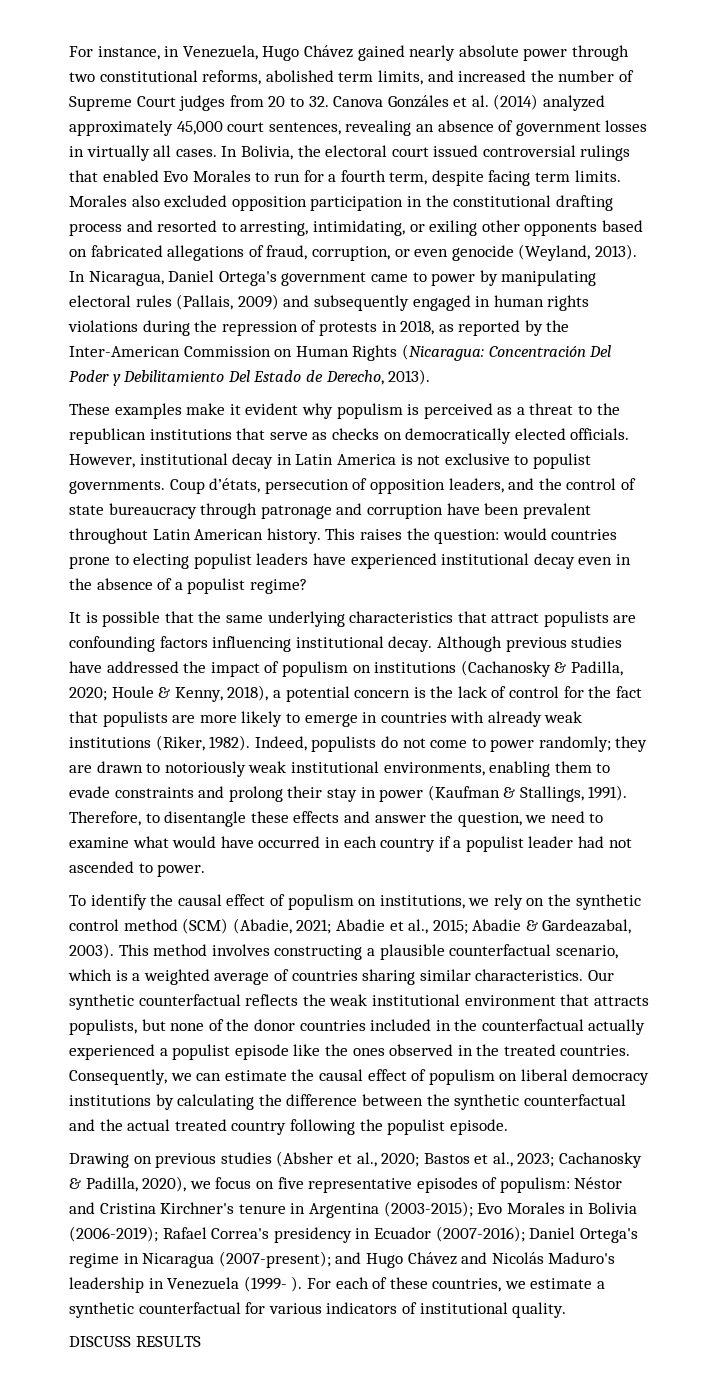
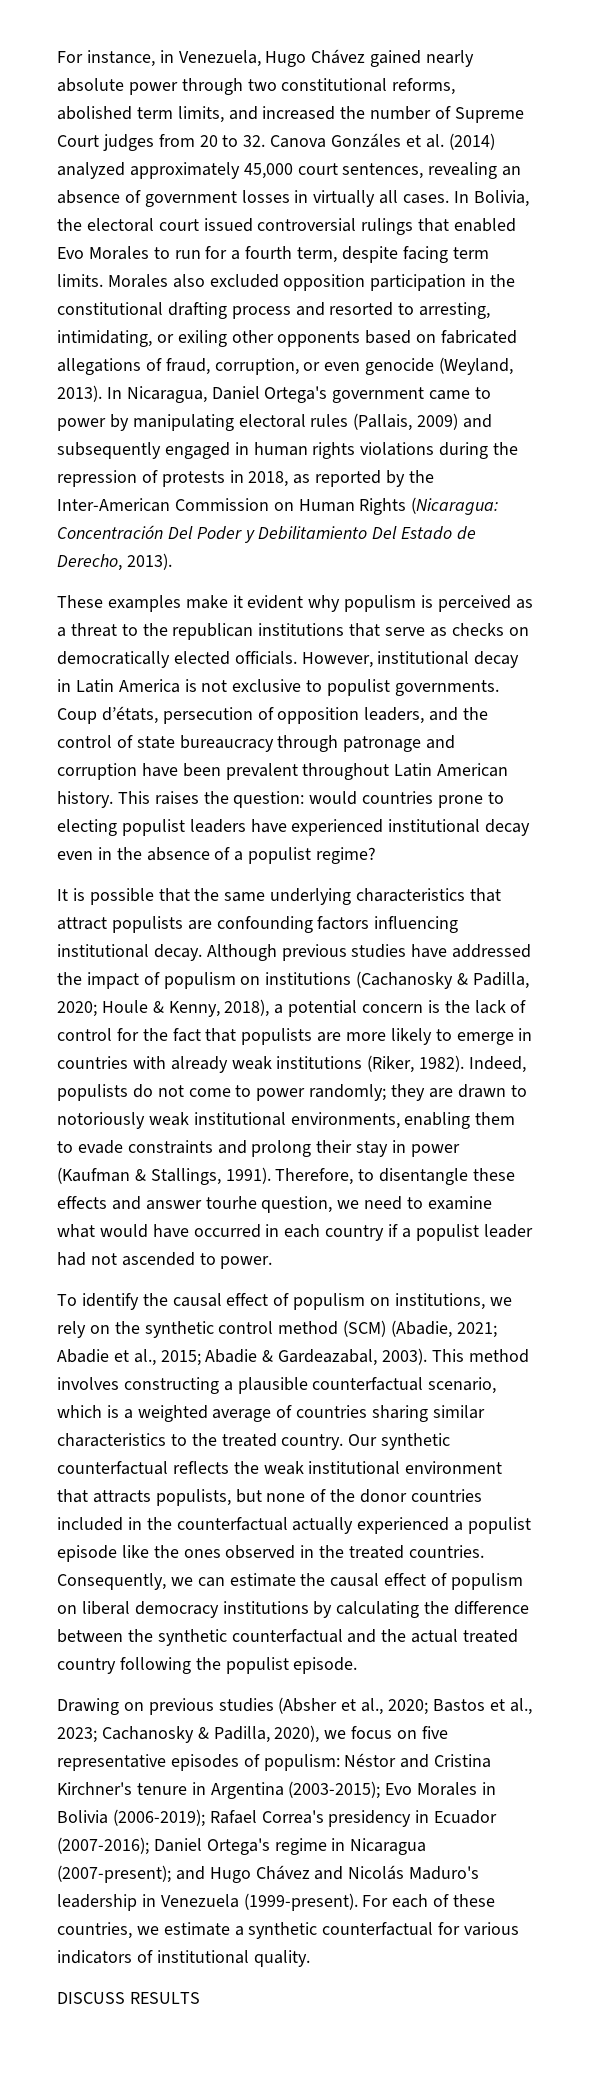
[430,811,454,823] the -> [205,1196,257,1209] tourhe
[475,969,584,981] characteristics. -> [57,1433,344,1450] characteristics to the treated country.
[243,1276,303,1292] (1999- ). -> [243,1893,358,1911] (1999-present).

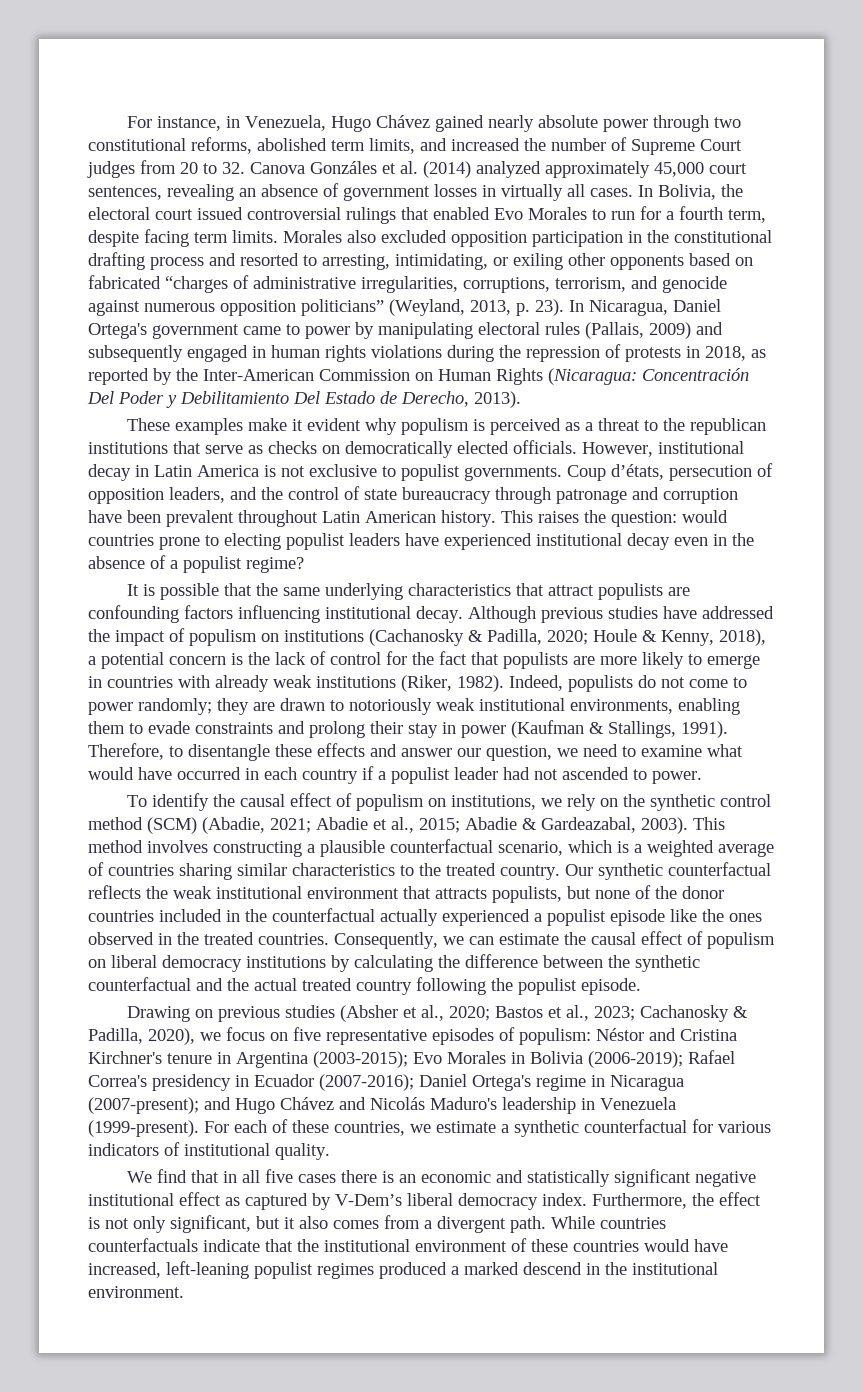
[57,357,514,375] [57,385,102,402] allegations of fraud, corruption, or even genocide (Weyland, 2013). -> [165,275,727,293] [88,299,564,316] “charges of administrative irregularities, corruptions, terrorism, and genocide against numerous opposition politicians” (Weyland, 2013, p. 23).
[205,1196,257,1209] tourhe -> [457,748,481,757] our
[57,1992,200,2004] DISCUSS RESULTS -> [126,1169,756,1187] [88,1192,761,1210] [88,1215,666,1233] [88,1238,728,1252] [88,1261,718,1279] [88,1286,184,1298] We find that in all five cases there is an economic and statistically significant negative institutional effect as captured by V-Dem’s liberal democracy index. Furthermore, the effect is not only significant, but it also comes from a divergent path. While countries counterfactuals indicate that the institutional environment of these countries would have increased, left-leaning populist regimes produced a marked descend in the institutional environment.

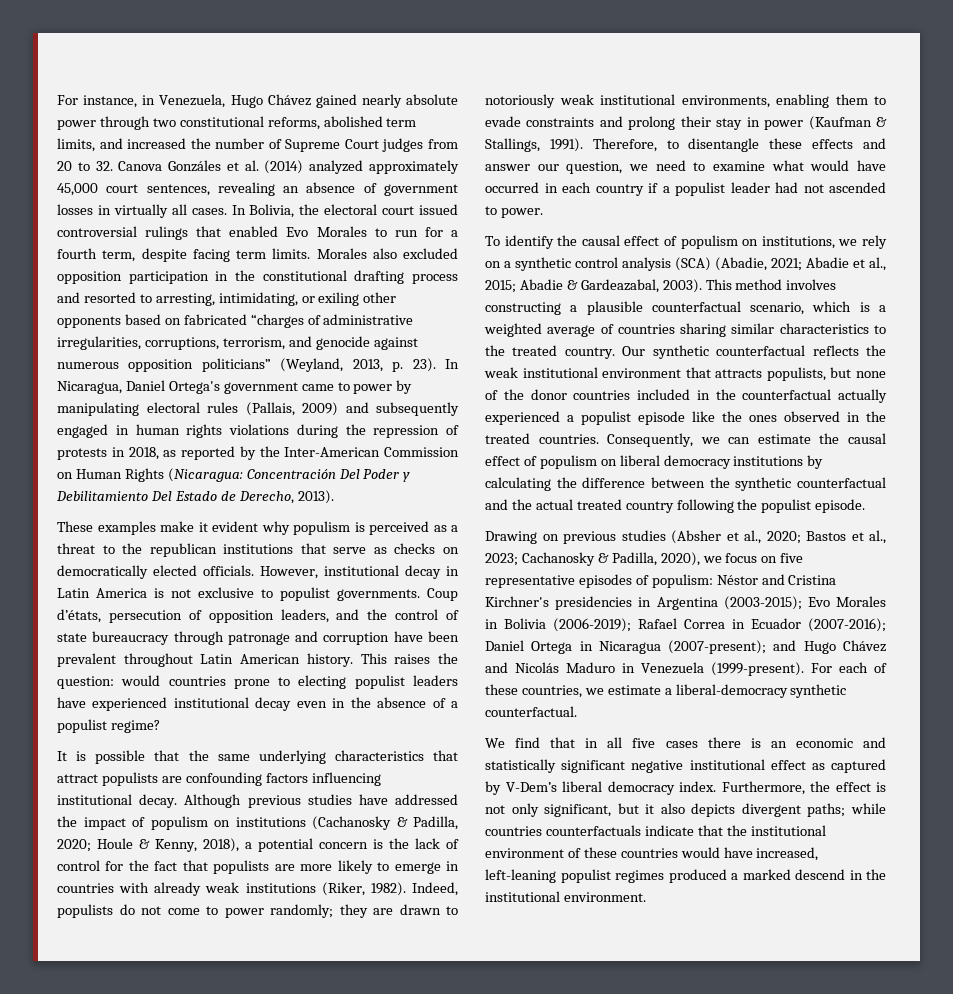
[622,794,645,807] the -> [504,261,511,268] a
[88,817,197,834] method (SCM) -> [622,257,711,271] analysis (SCA)
[167,1053,212,1064] tenure -> [555,596,633,610] presidencies
[88,1074,231,1091] Correa's presidency -> [684,619,725,629] Correa
[472,1075,586,1091] Ortega's regime -> [531,641,573,654] Ortega
[430,1097,576,1114] Maduro's leadership -> [566,662,615,673] Maduro
[514,1119,771,1137] [88,1142,330,1160] synthetic counterfactual for various indicators of institutional quality. -> [675,684,847,698] [485,706,577,717] liberal-democracy synthetic counterfactual.
[333,1215,595,1233] comes from a divergent path. While -> [691,803,886,817] depicts divergent paths; while

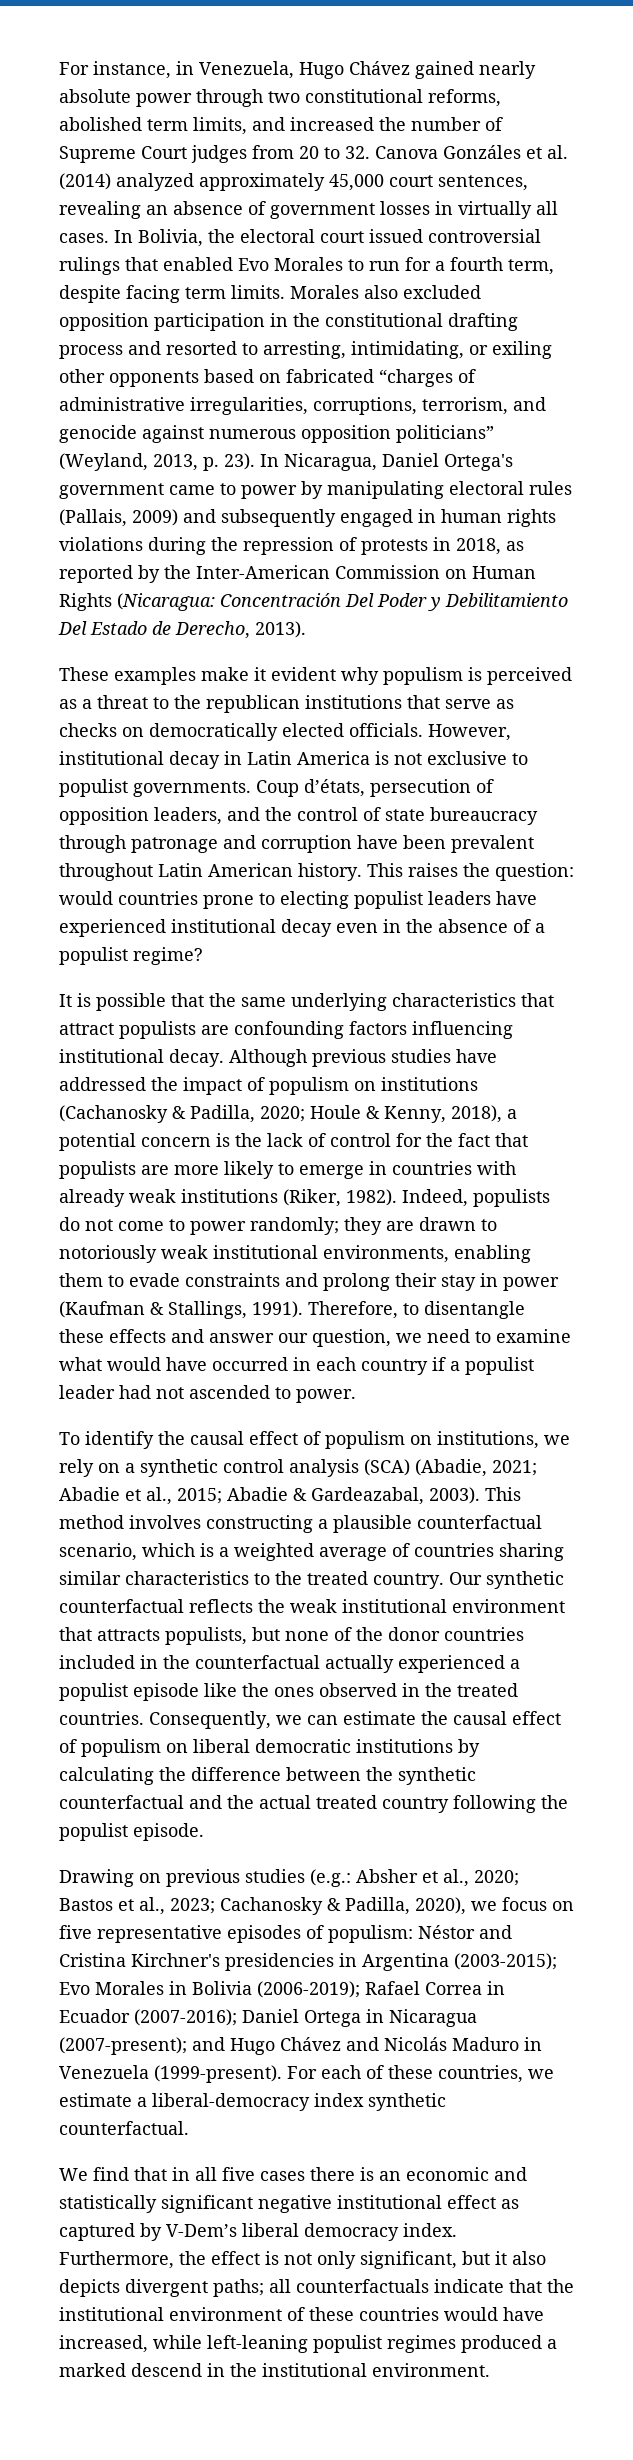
[663,455,731,469] democracy -> [255,1739,351,1753] democratic
[671,530,721,544] (Absher -> [310,1869,418,1887] (e.g.: Absher
(788, 691) none -> [314,2093,364,2107] index
[851,803,886,814] [485,826,542,836] while countries -> [269,2279,291,2293] all
(819, 854) none -> [153,2335,202,2349] while

